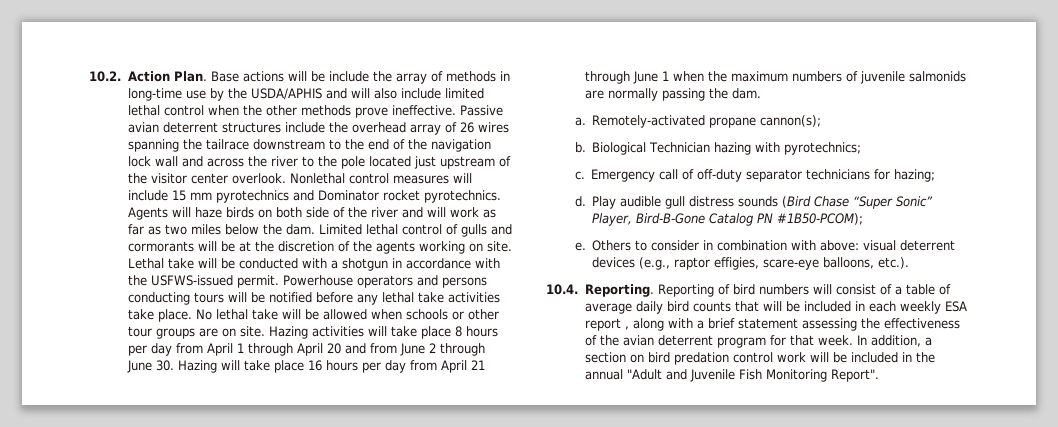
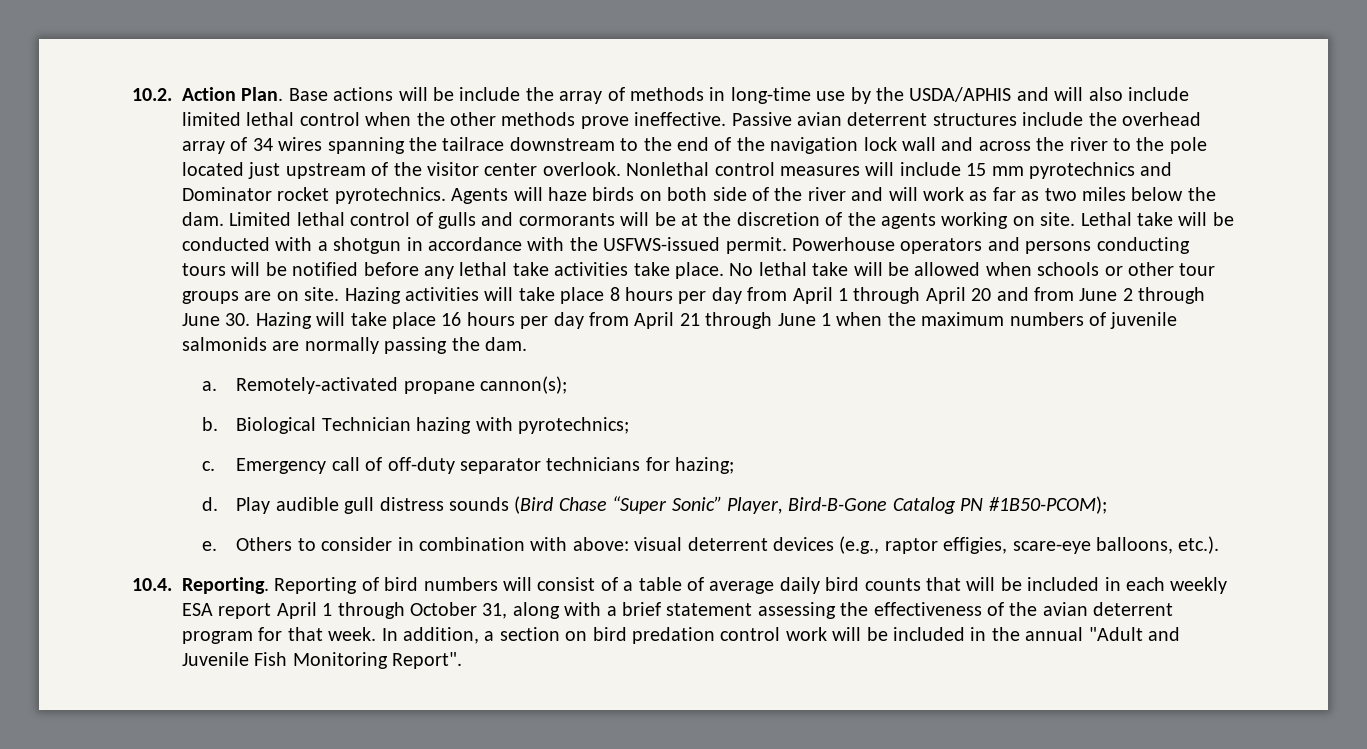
[459,122,474,133] 26 -> [252,138,273,151] 34
[624,326,629,330] , -> [276,602,508,619] April 1 through October 31,

